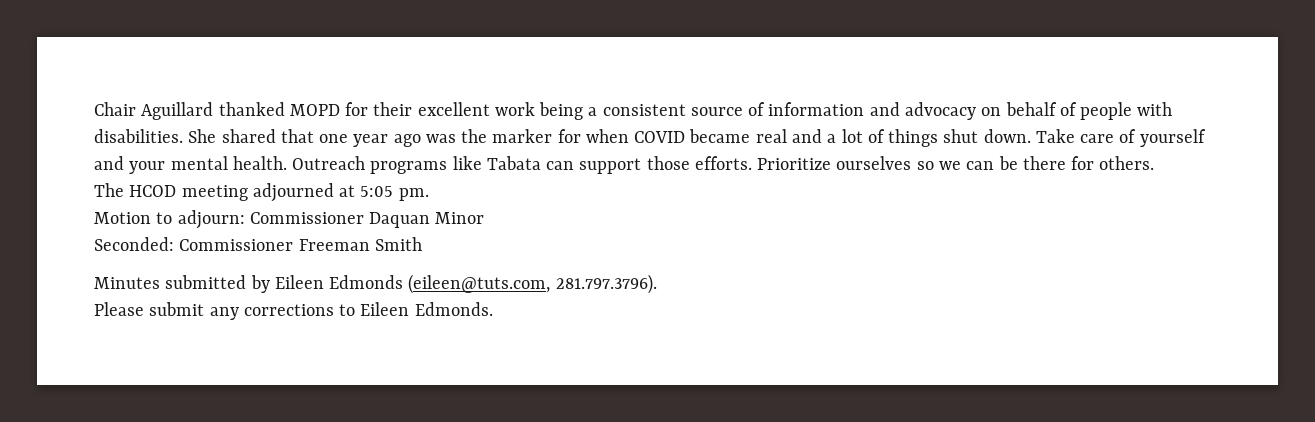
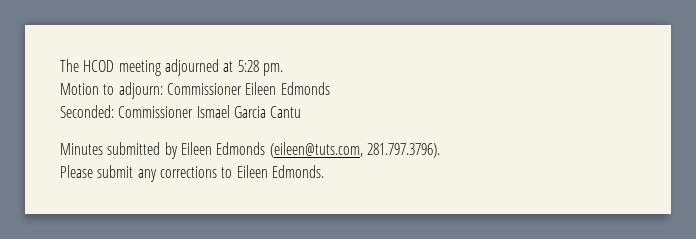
[94,102,1173,120] [94,129,1206,147] [94,156,1155,174] Chair Aguillard thanked MOPD for their excellent work being a consistent source of information and advocacy on behalf of people with disabilities. She shared that one year ago was the marker for when COVID became real and a lot of things shut down. Take care of yourself and your mental health. Outreach programs like Tabata can support those efforts. Prioritize ourselves so we can be there for others. // -> (60, 65) none
[360,186,394,197] 5:05 -> [237,60,259,72] 5:28
[369,212,485,228] Daquan Minor -> [245,82,330,95] Eileen Edmonds
[298,237,422,251] Freeman Smith -> [196,105,302,118] Ismael Garcia Cantu

